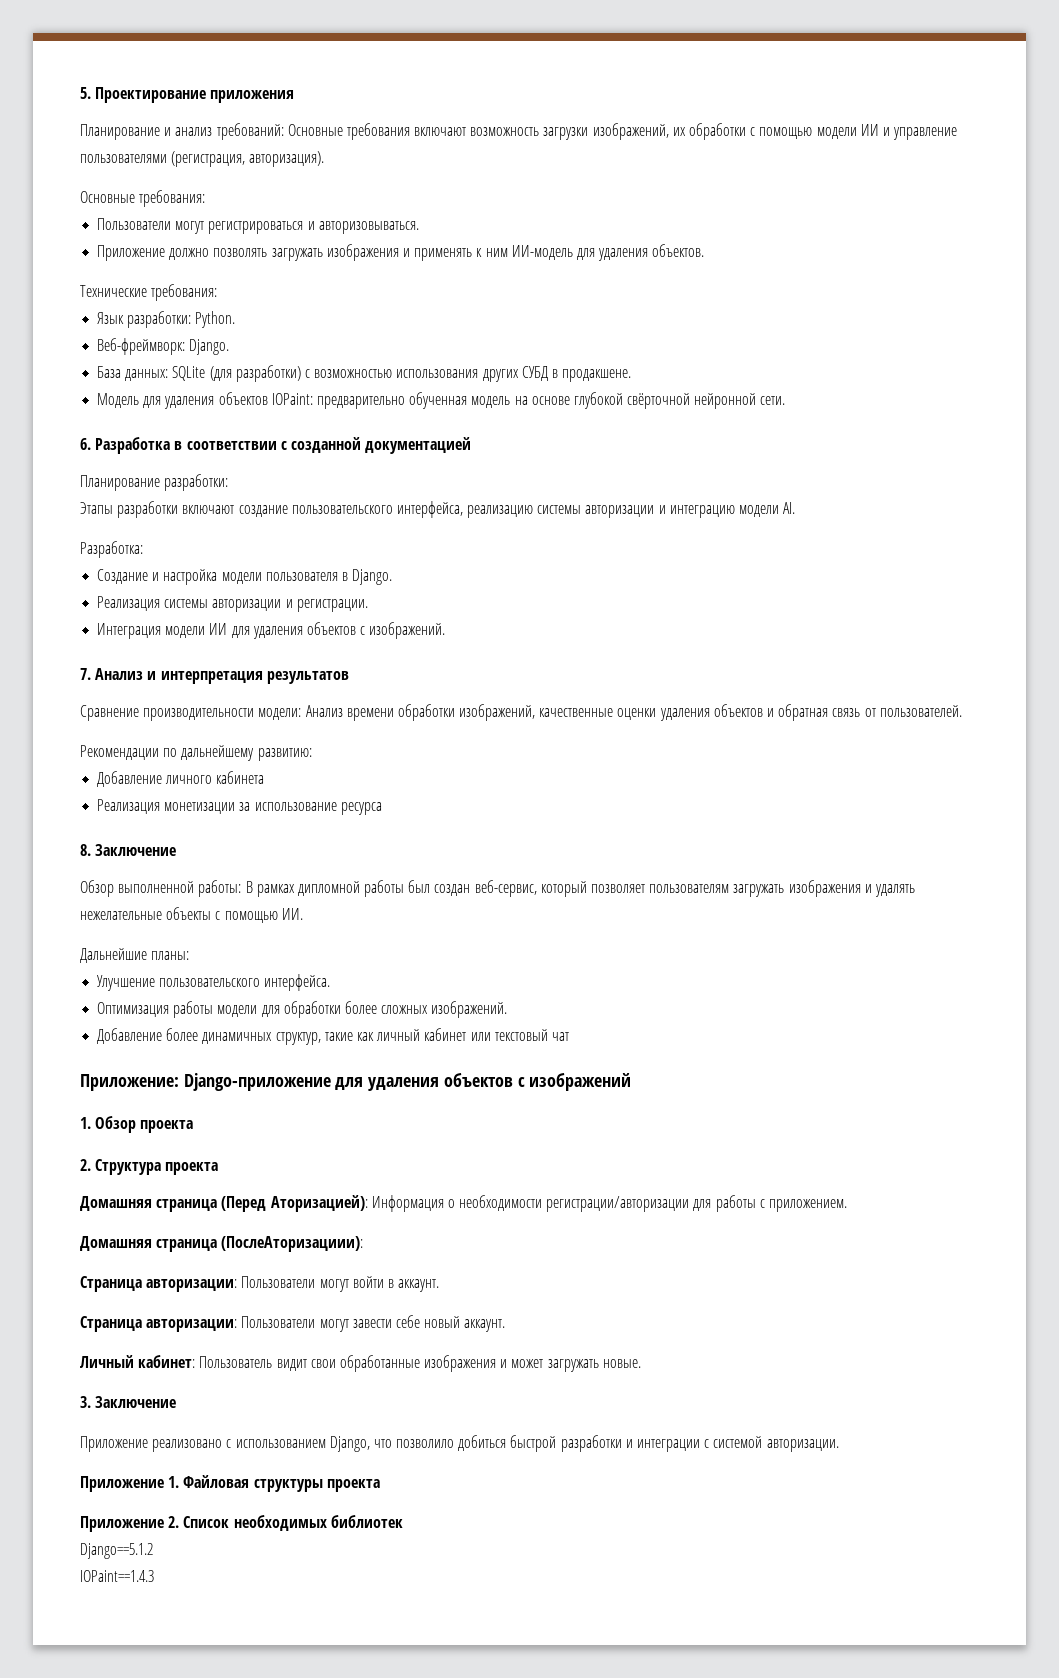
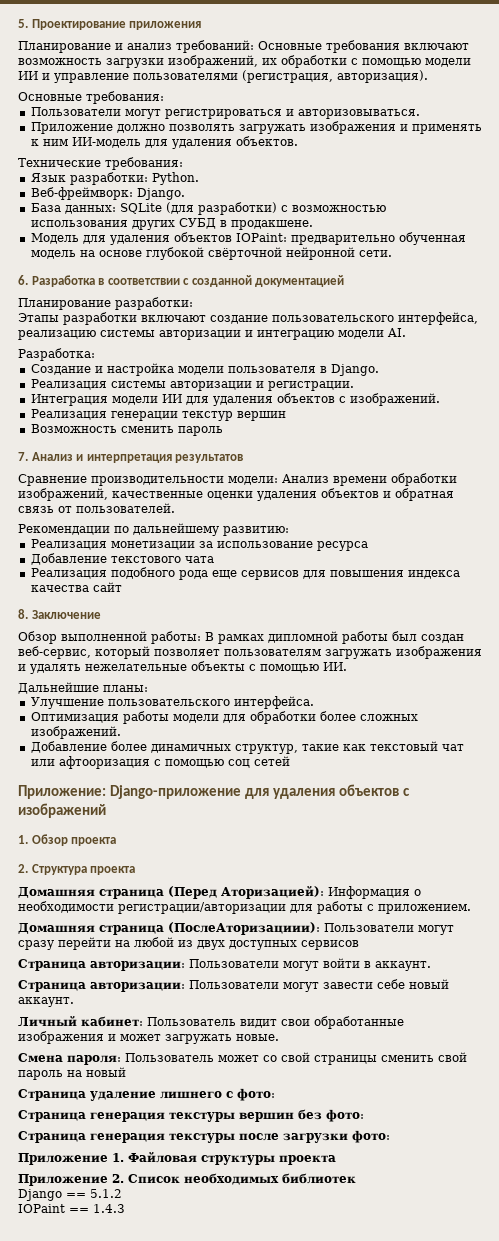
(446, 630) none -> [30,409,286,421] [30,424,223,436] // Реализация генерации текстур вершин // Возможность сменить пароль
[97,771,265,787] // Добавление личного кабинета -> (289, 531) none
(382, 808) none -> [30,553,214,565] [30,567,460,580] [30,582,122,592] // Добавление текстового чата // Реализация подобного рода еще сервисов для повышения индекса качества сайт
[376,1028,491,1041] личный кабинет или -> (366, 747) none
(569, 1036) none -> [30,756,290,769] или афтооризация с помощью соц сетей
(364, 1244) none -> [324,923,454,935] [18,937,359,950] Пользователи могут сразу перейти на любой из двух доступных сервисов
[80,1396,177,1408] [80,1435,839,1452] 3. Заключение // Приложение реализовано с использованием Django, что позволило добиться быстрой разработки и интеграции с системой авторизации. -> [18,1052,467,1065] [18,1067,126,1080] [18,1088,275,1101] [18,1109,364,1122] [18,1130,390,1143] Смена пароля: Пользователь может со свой страницы сменить свой пароль на новый // Страница удаление лишнего с фото: // Страница генерация текстуры вершин без фото: // Страница генерация текстуры после загрузки фото:
[80,1543,153,1559] [80,1570,154,1582] Django==5.1.2 // IOPaint==1.4.3 -> [18,1189,122,1201] [18,1204,125,1213] Django == 5.1.2 // IOPaint == 1.4.3

